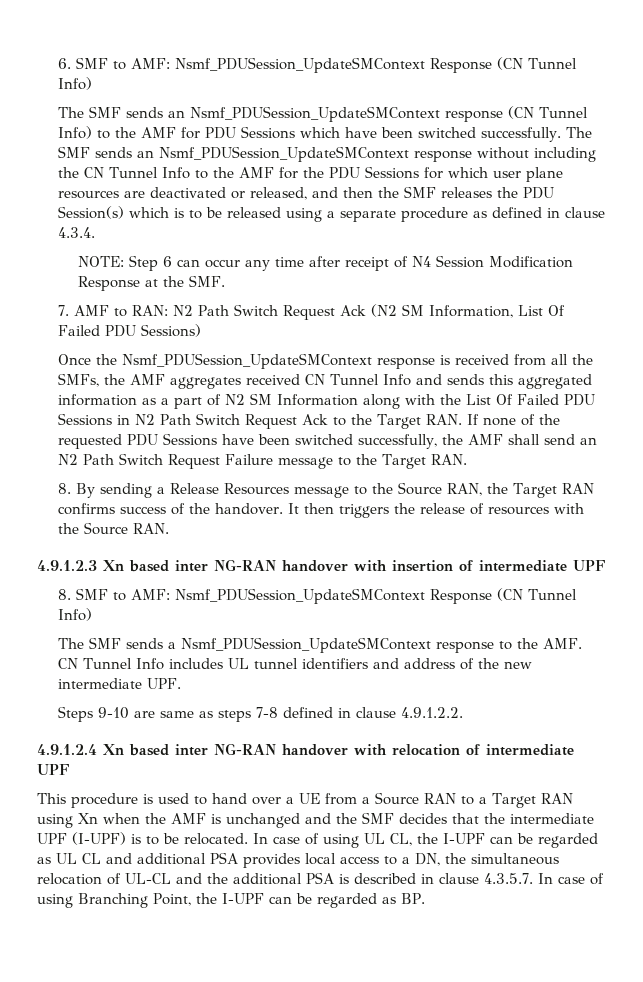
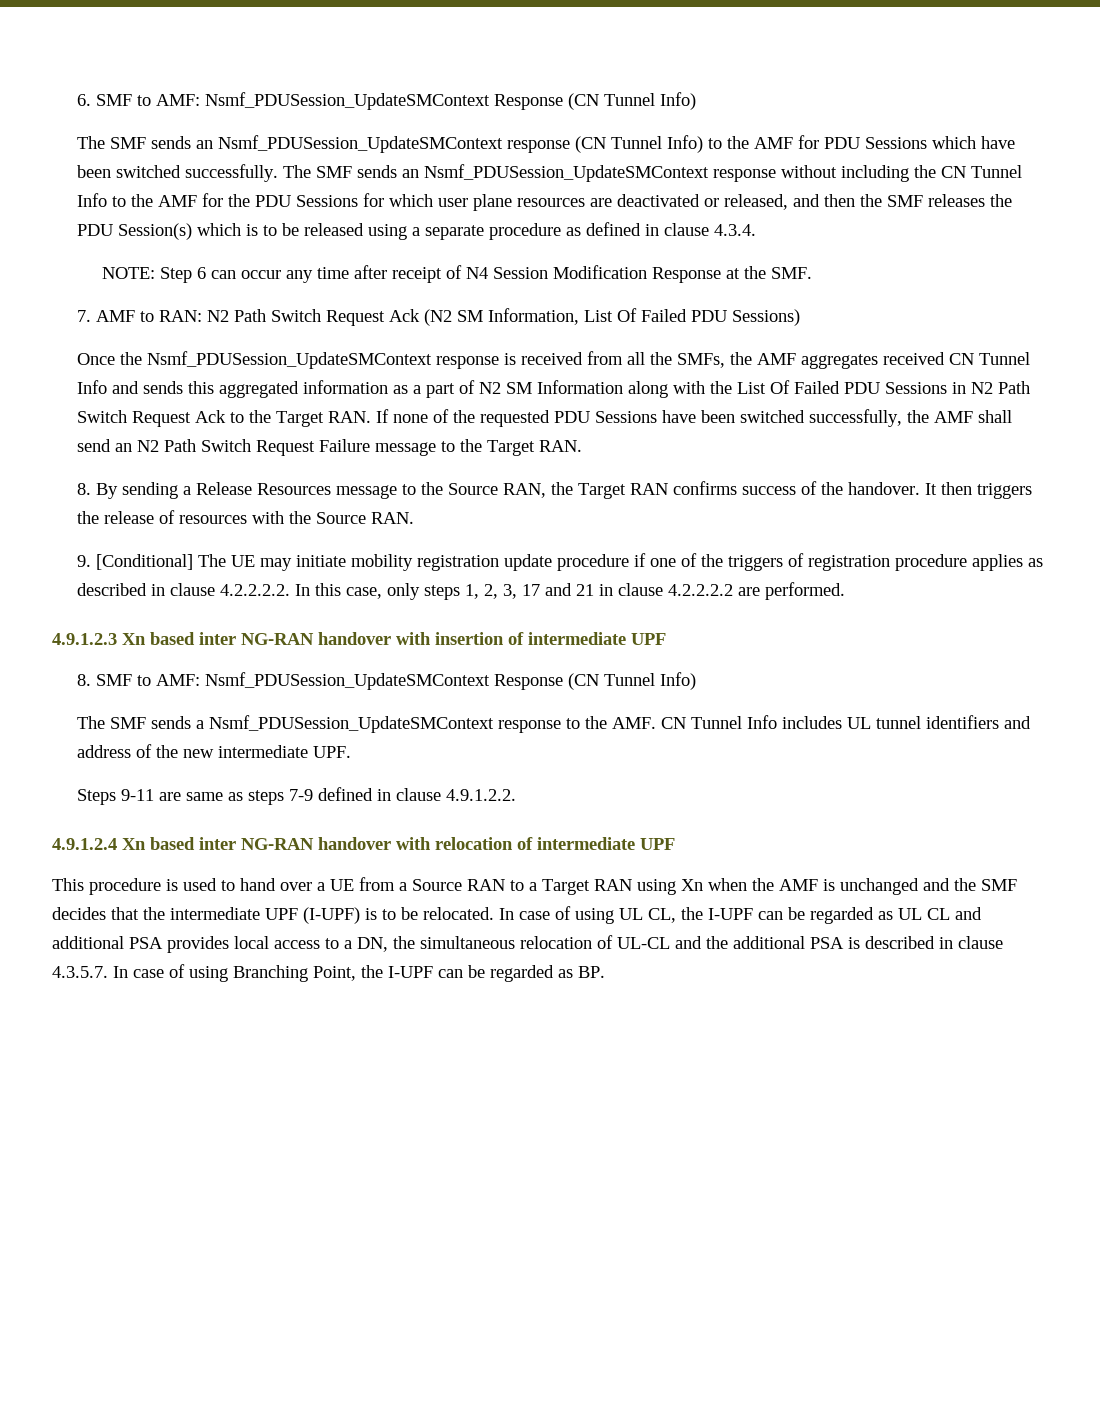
(169, 528) none -> [77,553,1044,571] [77,582,846,600] // 9. [Conditional] The UE may initiate mobility registration update procedure if one of the triggers of registration procedure applies as described in clause 4.2.2.2.2. In this case, only steps 1, 2, 3, 17 and 21 in clause 4.2.2.2.2 are performed.
[97,707,129,719] 9-10 -> [121,789,155,801] 9-11
[255,707,278,718] 7-8 -> [289,789,314,801] 7-9

